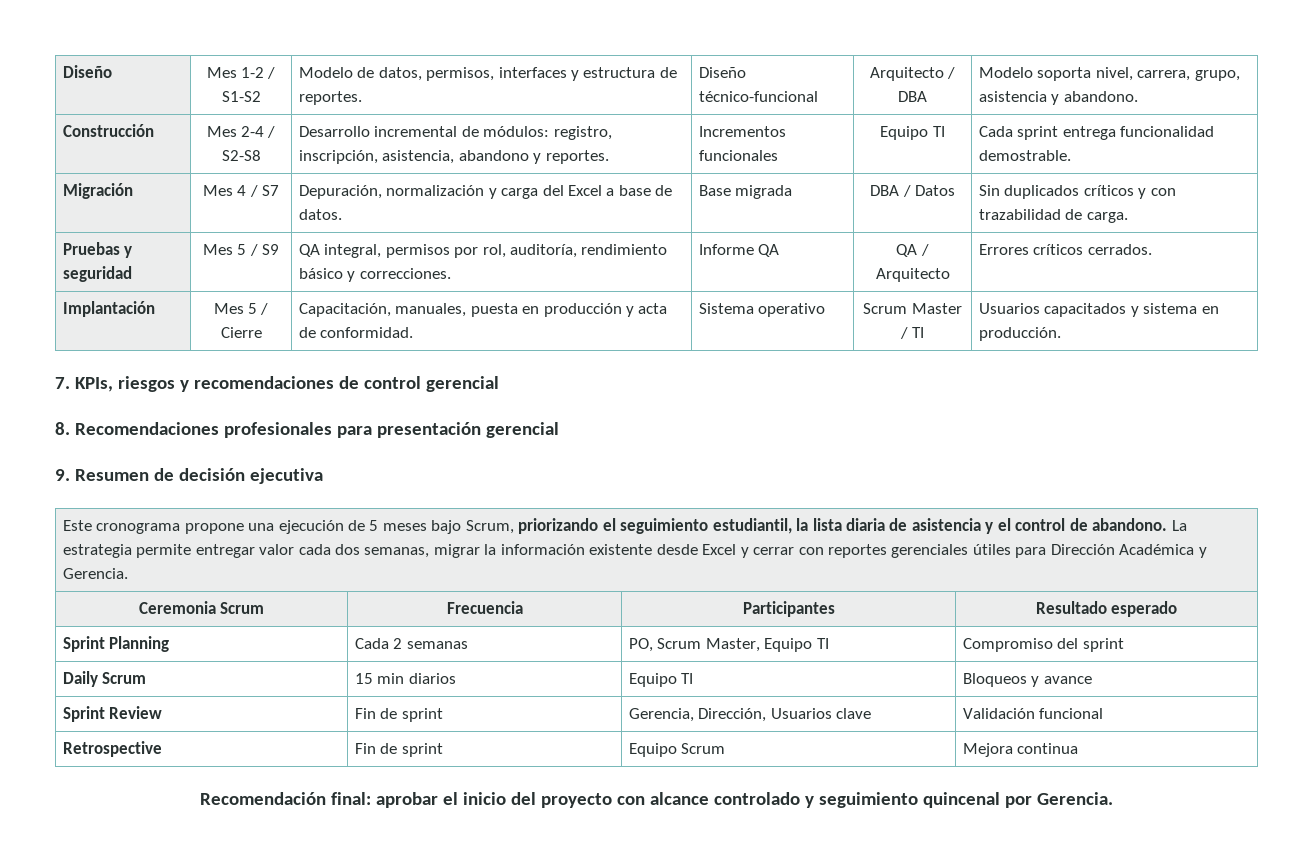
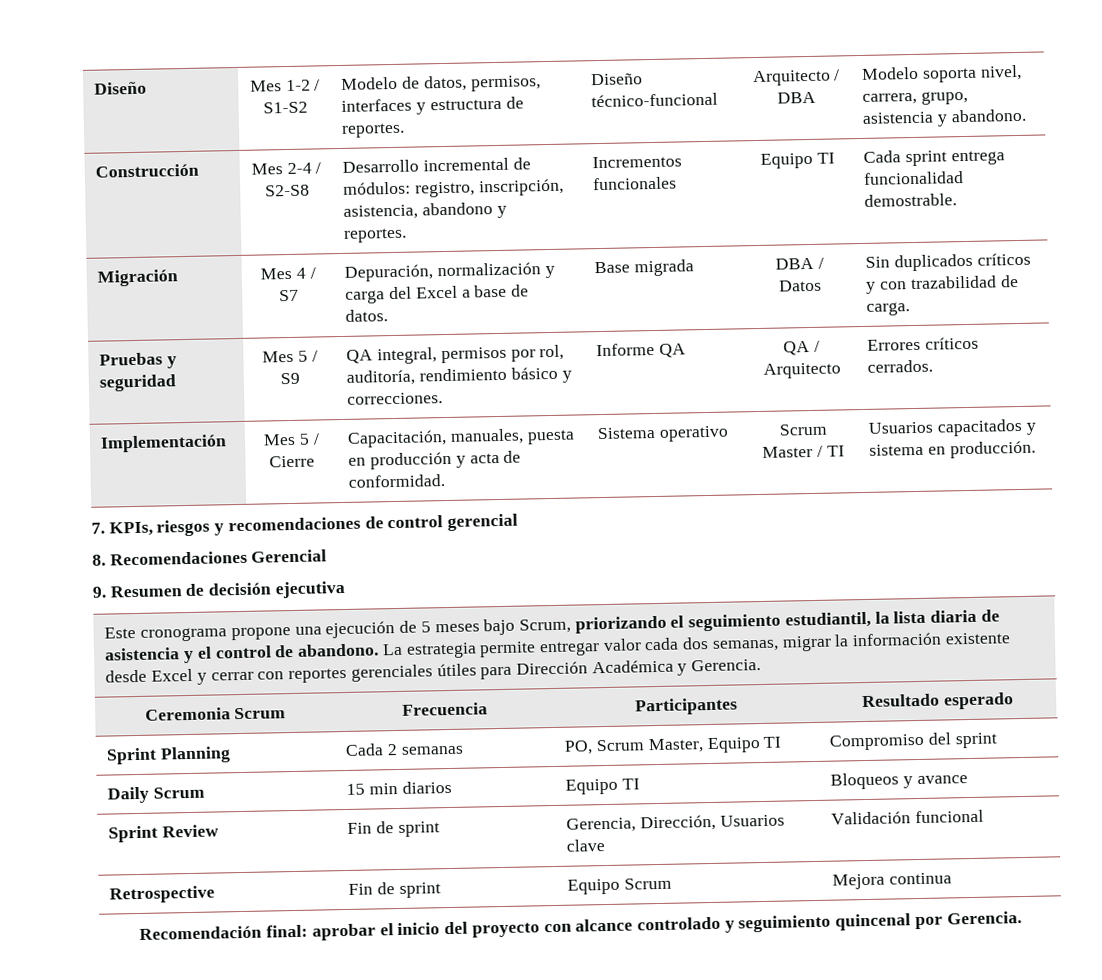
[62,301,155,317] Implantación -> [100,434,228,453] Implementación
[223,422,559,438] profesionales para presentación gerencial -> [251,549,328,563] Gerencial

